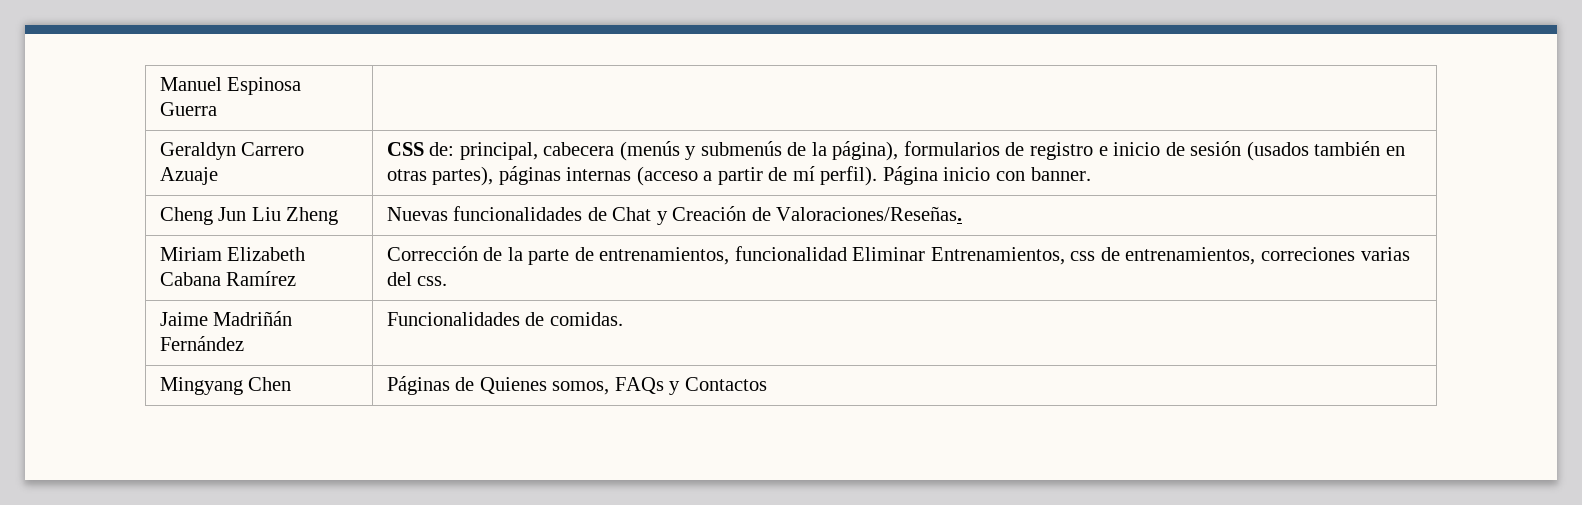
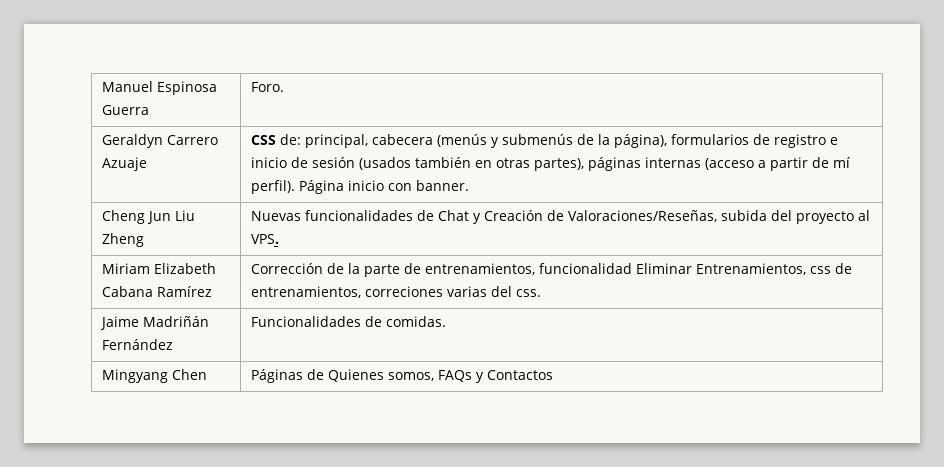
(217, 109) none -> [250,82,284,92] Foro.
[776,206,963,221] Valoraciones/Reseñas. -> [567,210,870,224] [250,234,279,244] Valoraciones/Reseñas, subida del proyecto al VPS.

